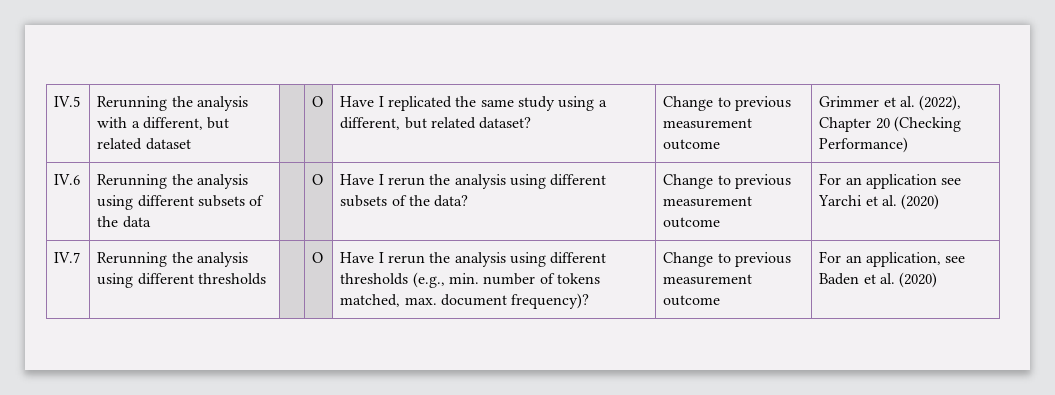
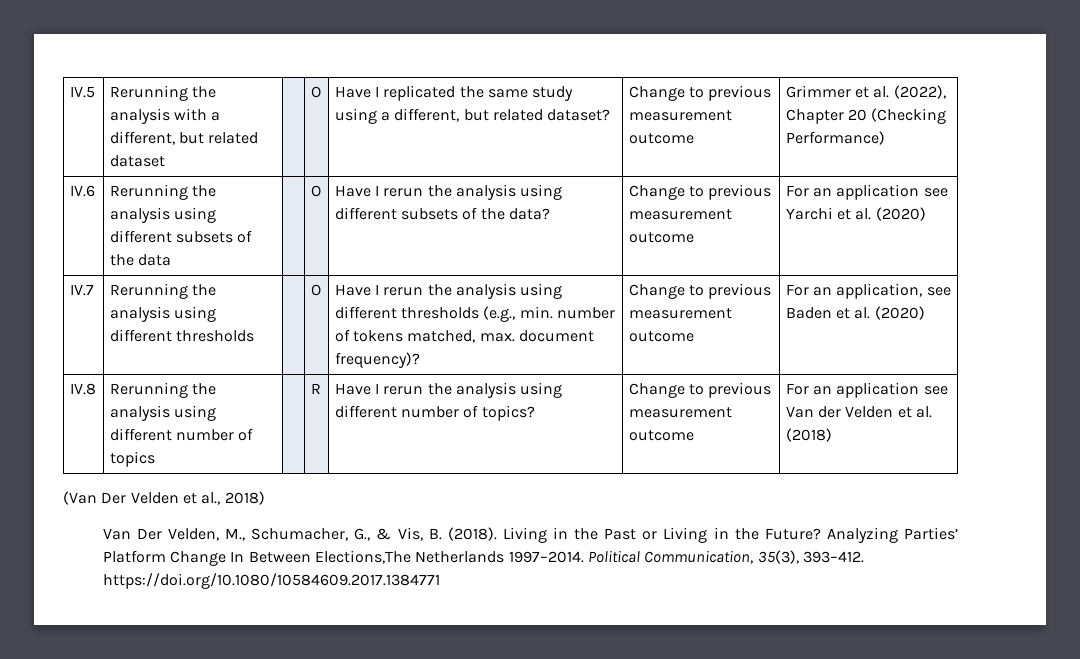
(938, 280) none -> [69,383,96,395] [109,382,217,398] [109,405,217,421] [109,428,254,441] [109,451,155,467] [310,383,321,394] [334,382,563,398] [334,405,535,421] [628,382,772,398] [628,407,732,418] [628,430,694,441] [785,382,948,398] [785,406,933,418] [785,428,832,442] [63,491,265,505] [102,527,958,543] [102,550,864,566] [102,573,440,589] // IV.8 | Rerunning the analysis using different number of topics | | R | Have I rerun the analysis using different number of topics? | Change to previous measurement outcome | For an application see Van der Velden et al. (2018) // (Van Der Velden et al., 2018) // Van Der Velden, M., Schumacher, G., & Vis, B. (2018). Living in the Past or Living in the Future? Analyzing Parties’ Platform Change In Between Elections,The Netherlands 1997–2014. Political Communication, 35(3), 393–412. https://doi.org/10.1080/10584609.2017.1384771

